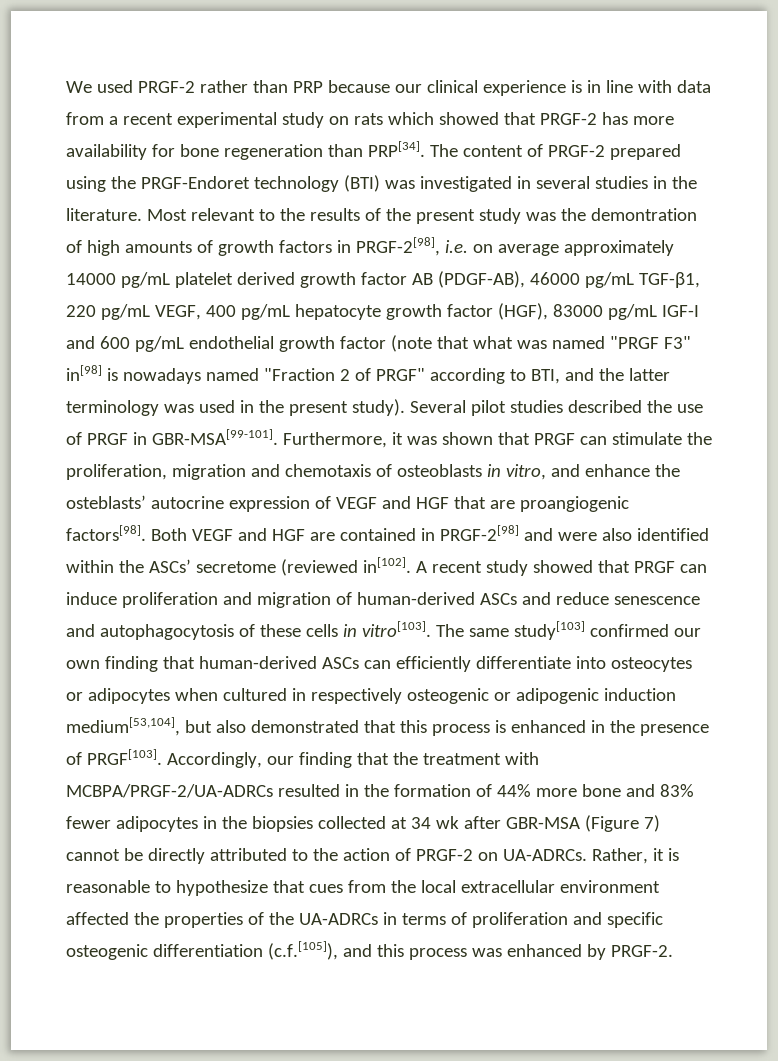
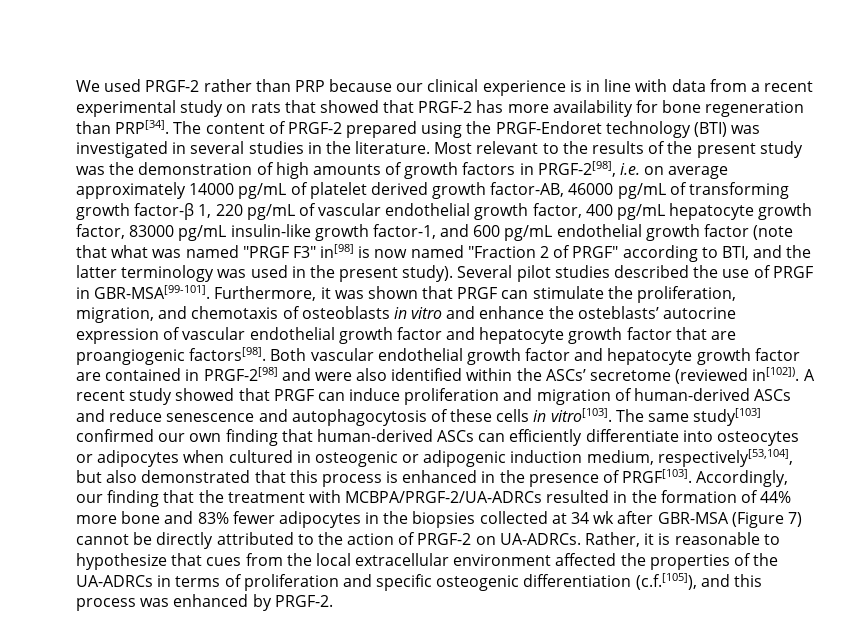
[387,112,434,125] which -> [284,100,316,113] that
[590,208,697,221] demontration -> [138,162,253,175] demonstration
(170, 280) none -> [290,182,308,195] of
[360,271,700,288] [66,303,699,320] factor AB (PDGF-AB), 46000 pg/mL TGF-β1, 220 pg/mL VEGF, 400 pg/mL hepatocyte growth factor (HGF), 83000 pg/mL IGF-I -> [490,182,790,199] [76,203,813,220] [76,224,436,241] factor-AB, 46000 pg/mL of transforming growth factor-β 1, 220 pg/mL of vascular endothelial growth factor, 400 pg/mL hepatocyte growth factor, 83000 pg/mL insulin-like growth factor-1,
[122,368,201,384] nowadays -> [374,249,408,258] now
[171,464,246,480] migration -> [76,307,154,323] migration,
[505,464,546,480] vitro, -> [411,307,443,319] vitro
[335,496,449,509] VEGF and HGF -> [182,327,672,344] vascular endothelial growth factor and hepatocyte growth factor
[191,528,305,541] VEGF and HGF -> [310,348,800,365] vascular endothelial growth factor and hepatocyte growth factor
[362,557,411,573] in[102]. -> [752,367,800,381] in[102]).
[310,688,402,704] respectively -> (311, 457) none
[66,717,180,736] medium[53,104], -> [586,449,793,467] medium, respectively[53,104],

